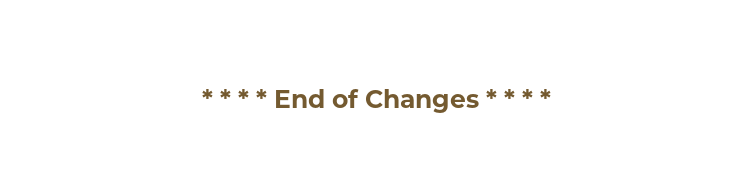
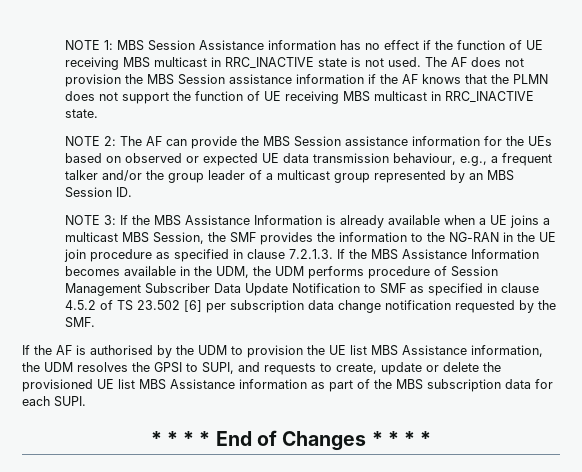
(201, 98) none -> [64,40,543,51] [64,57,524,70] [64,74,548,87] [64,91,534,104] [64,109,98,118] [64,136,552,149] [64,153,552,166] [64,170,514,183] [64,187,132,198] [64,215,550,228] [64,232,556,245] [63,249,539,262] [64,266,498,279] [64,283,539,296] [64,300,556,313] [64,317,95,328] [22,345,543,358] [22,362,501,375] [22,379,553,392] [22,396,86,407] NOTE 1: MBS Session Assistance information has no effect if the function of UE receiving MBS multicast in RRC_INACTIVE state is not used. The AF does not provision the MBS Session assistance information if the AF knows that the PLMN does not support the function of UE receiving MBS multicast in RRC_INACTIVE state. // NOTE 2: The AF can provide the MBS Session assistance information for the UEs based on observed or expected UE data transmission behaviour, e.g., a frequent talker and/or the group leader of a multicast group represented by an MBS Session ID. // NOTE 3: If the MBS Assistance Information is already available when a UE joins a multicast MBS Session, the SMF provides the information to the NG-RAN in the UE join procedure as specified in clause 7.2.1.3. If the MBS Assistance Information becomes available in the UDM, the UDM performs procedure of Session Management Subscriber Data Update Notification to SMF as specified in clause 4.5.2 of TS 23.502 [6] per subscription data change notification requested by the SMF. // If the AF is authorised by the UDM to provision the UE list MBS Assistance information, the UDM resolves the GPSI to SUPI, and requests to create, update or delete the provisioned UE list MBS Assistance information as part of the MBS subscription data for each SUPI. //

